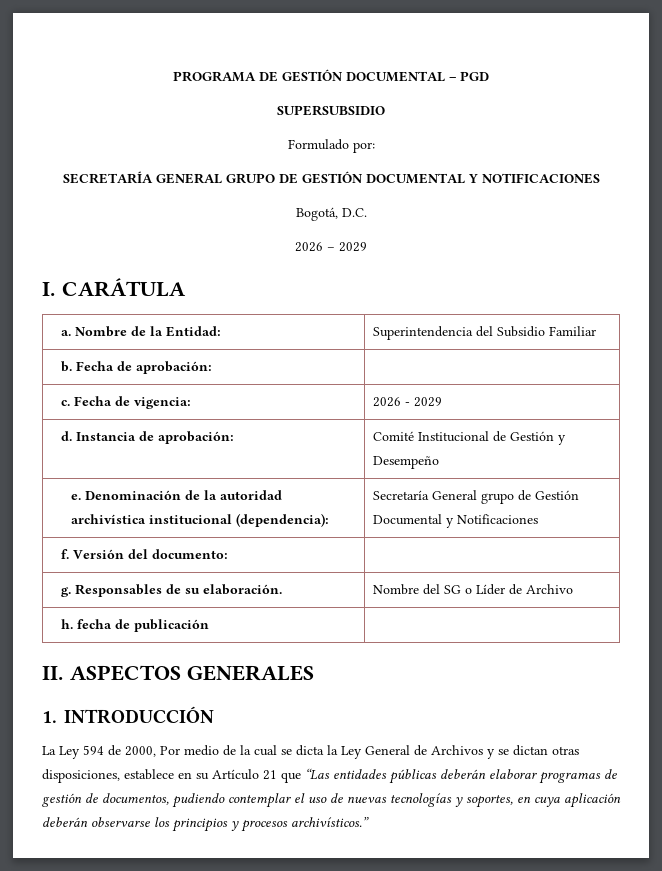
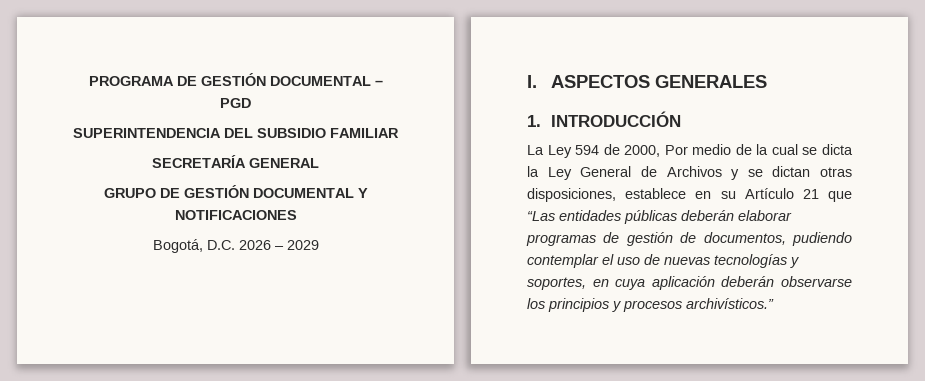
[277,105,385,116] [287,139,375,153] SUPERSUBSIDIO // Formulado por: -> [73,128,399,138] SUPERINTENDENCIA DEL SUBSIDIO FAMILIAR
(222, 178) none -> (319, 163) //
(367, 212) // -> (235, 245) none
[62,278,186,297] [61,326,222,337] [372,326,596,340] [61,361,213,374] [61,396,192,409] [372,397,442,407] [61,431,235,444] [372,431,566,445] [372,456,439,469] [71,490,283,500] [71,513,330,527] [372,490,579,504] [372,514,538,528] [61,549,229,559] [61,584,283,597] [372,584,573,595] [61,619,210,632] [42,666,63,680] CARÁTULA // a. Nombre de la Entidad: | Superintendencia del Subsidio Familiar // b. Fecha de aprobación: | // c. Fecha de vigencia: | 2026 - 2029 // d. Instancia de aprobación: | Comité Institucional de Gestión y Desempeño // e. Denominación de la autoridad archivística institucional (dependencia): | Secretaría General grupo de Gestión Documental y Notificaciones // f. Versión del documento: | // g. Responsables de su elaboración. | Nombre del SG o Líder de Archivo // h. fecha de publicación | // II. -> (537, 81) none

